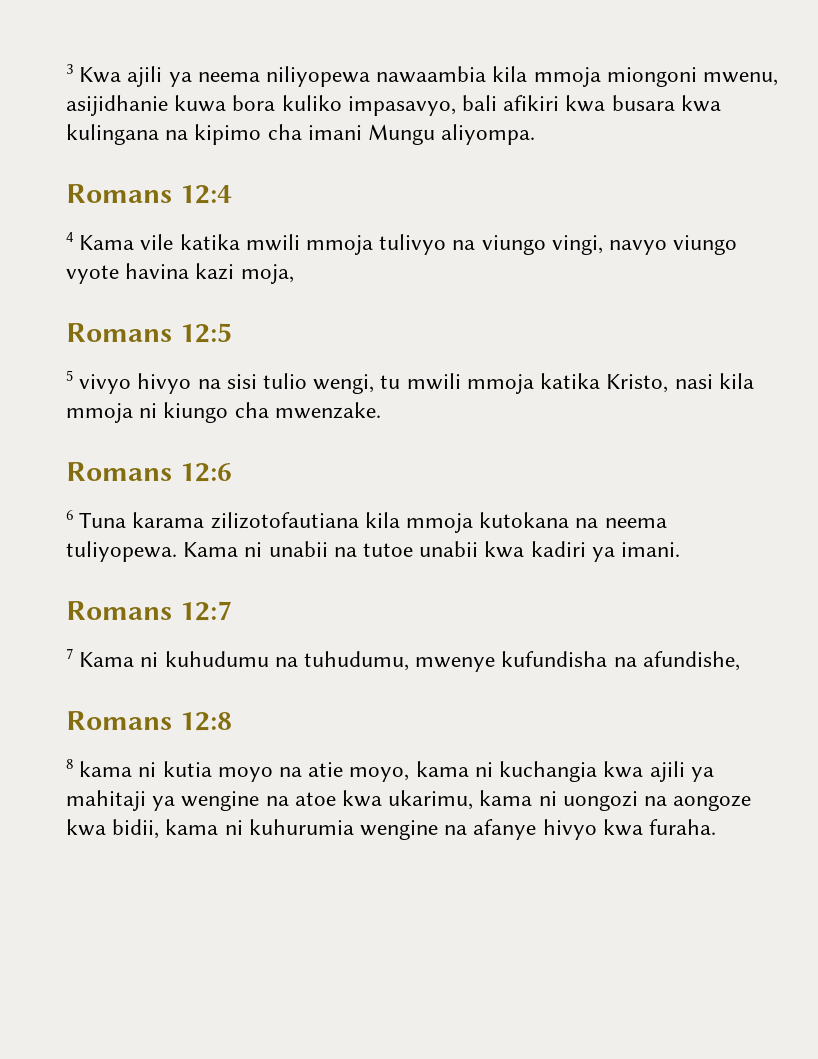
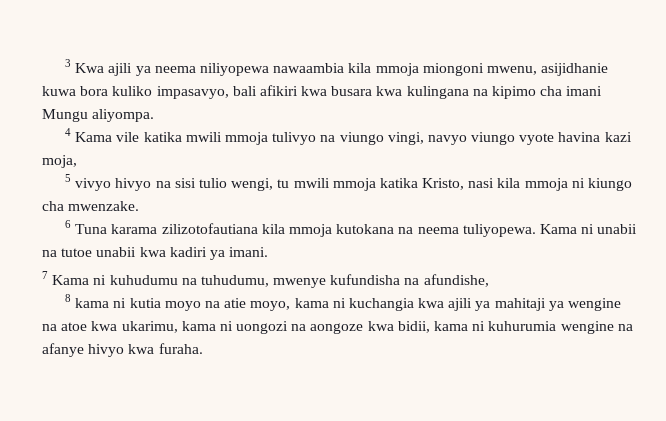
[66,184,232,204] // Romans 12:4 -> (155, 115) none
[66,323,232,343] // Romans 12:5 -> (77, 161) none
[66,462,232,482] // Romans 12:6 -> (140, 206) none
[66,601,232,621] // Romans 12:7 -> (269, 252) none
[66,711,232,731] // Romans 12:8 -> (489, 280) none

